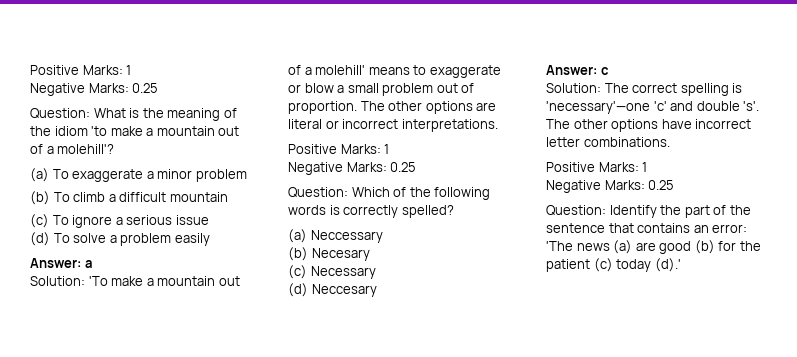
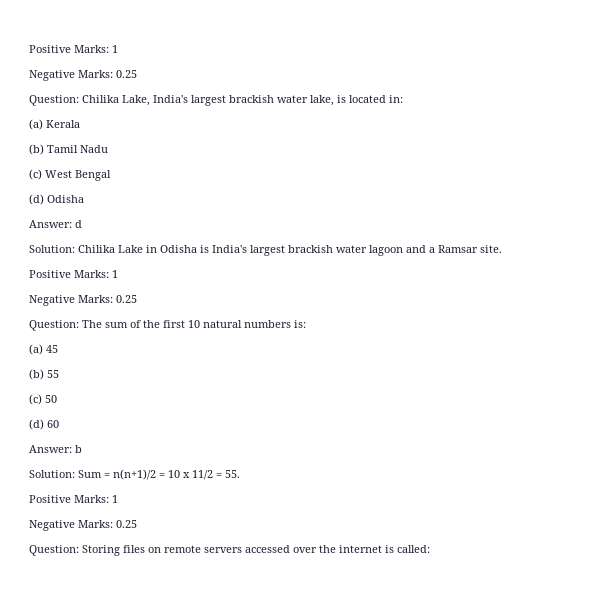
[30,65,132,75] [30,83,159,96] [30,108,237,121] [30,126,240,136] [30,144,115,154] [30,168,247,182] [30,191,228,205] [30,214,209,228] [30,232,210,246] [30,258,92,268] [30,276,240,286] [288,65,501,78] [288,83,475,96] [288,101,497,114] [288,119,498,132] [288,144,390,154] [288,162,417,175] [288,187,491,200] [288,205,454,218] [288,229,383,243] [288,247,370,261] [288,265,376,279] [288,283,377,297] [546,65,609,75] [546,83,743,96] [546,101,760,114] [546,119,752,132] [546,137,670,147] [546,162,648,172] [546,180,675,193] [546,205,751,218] [546,223,748,233] [546,240,761,254] [546,258,681,272] Positive Marks: 1 // Negative Marks: 0.25 // Question: What is the meaning of the idiom 'to make a mountain out of a molehill'? // (a) To exaggerate a minor problem // (b) To climb a difficult mountain // (c) To ignore a serious issue // (d) To solve a problem easily // Answer: a // Solution: 'To make a mountain out of a molehill' means to exaggerate or blow a small problem out of proportion. The other options are literal or incorrect interpretations. // Positive Marks: 1 // Negative Marks: 0.25 // Question: Which of the following words is correctly spelled? // (a) Neccessary // (b) Necesary // (c) Necessary // (d) Neccesary // Answer: c // Solution: The correct spelling is 'necessary'—one 'c' and double 's'. The other options have incorrect letter combinations. // Positive Marks: 1 // Negative Marks: 0.25 // Question: Identify the part of the sentence that contains an error: 'The news (a) are good (b) for the patient (c) today (d).' -> [29,45,118,53] [29,70,137,81] [29,95,403,106] [29,119,80,130] [29,144,108,155] [29,169,111,181] [29,194,84,205] [29,220,82,228] [29,245,502,256] [29,270,118,278] [29,295,137,306] [29,320,306,331] [29,344,58,355] [29,369,59,380] [29,394,57,405] [29,419,59,430] [29,445,82,453] [29,469,240,480] [29,495,118,503] [29,520,137,531] [29,545,430,556] Positive Marks: 1 // Negative Marks: 0.25 // Question: Chilika Lake, India's largest brackish water lake, is located in: // (a) Kerala // (b) Tamil Nadu // (c) West Bengal // (d) Odisha // Answer: d // Solution: Chilika Lake in Odisha is India's largest brackish water lagoon and a Ramsar site. // Positive Marks: 1 // Negative Marks: 0.25 // Question: The sum of the first 10 natural numbers is: // (a) 45 // (b) 55 // (c) 50 // (d) 60 // Answer: b // Solution: Sum = n(n+1)/2 = 10 x 11/2 = 55. // Positive Marks: 1 // Negative Marks: 0.25 // Question: Storing files on remote servers accessed over the internet is called:

